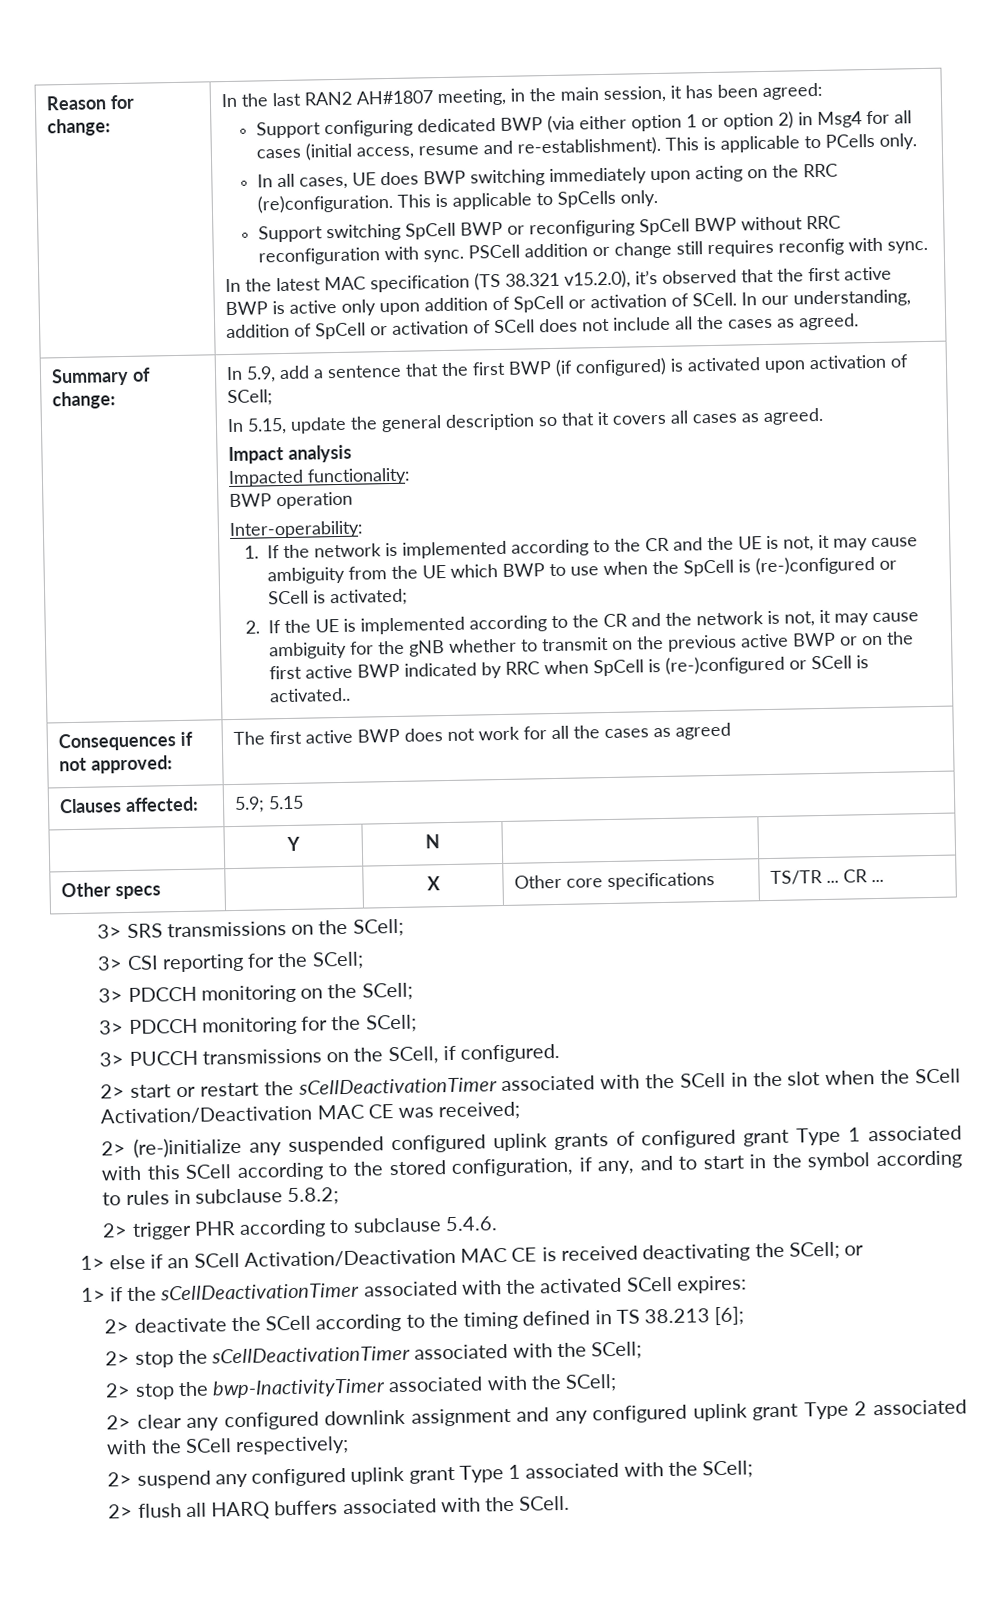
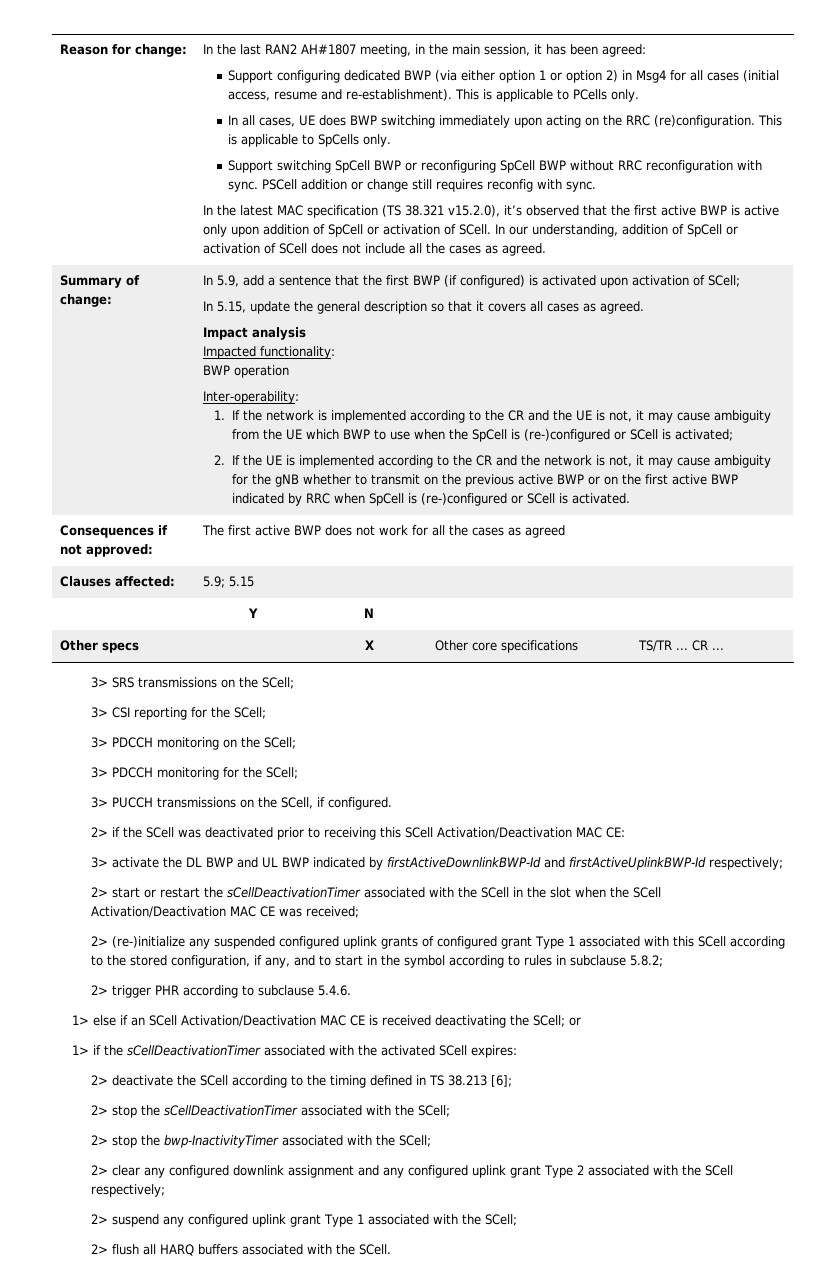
[269,687,352,703] activated.. -> [571,493,630,504] activated.
(561, 1053) none -> [91,827,626,840] [91,857,784,870] // 2> if the SCell was deactivated prior to receiving this SCell Activation/Deactivation MAC CE: // 3> activate the DL BWP and UL BWP indicated by firstActiveDownlinkBWP-Id and firstActiveUplinkBWP-Id respectively;

